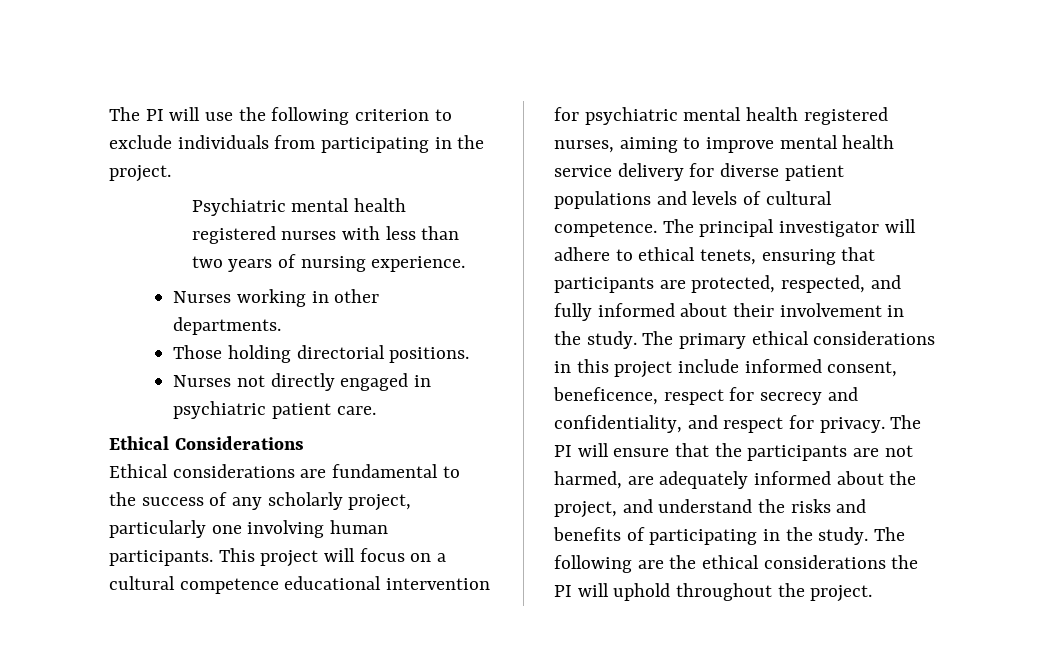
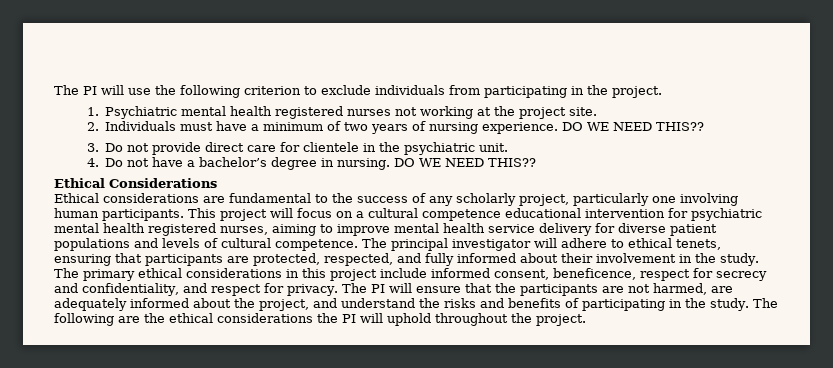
(171, 173) none -> [86,107,99,116] 1.
[341,226,460,240] with less than -> [394,106,597,119] [86,121,341,131] not working at the project site. // 2. Individuals must have a minimum of
[173,289,380,307] [173,317,282,335] [173,345,470,363] [173,373,432,391] [173,401,376,419] // Nurses working in other departments. // Those holding directorial positions. // Nurses not directly engaged in psychiatric patient care. -> [561,122,704,131] [86,142,508,155] [86,157,536,170] DO WE NEED THIS?? // 3. Do not provide direct care for clientele in the psychiatric unit. // 4. Do not have a bachelor’s degree in nursing. DO WE NEED THIS??

